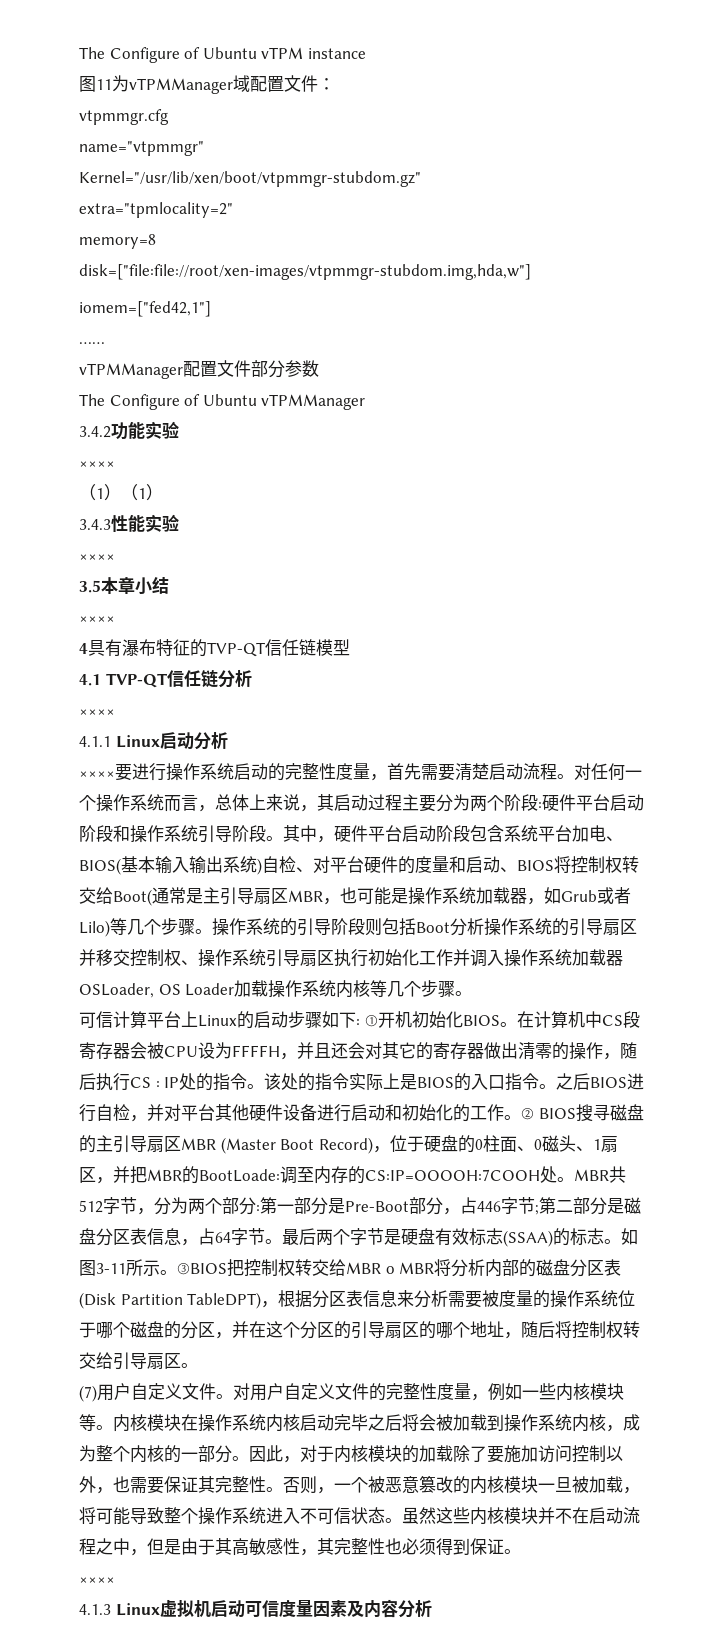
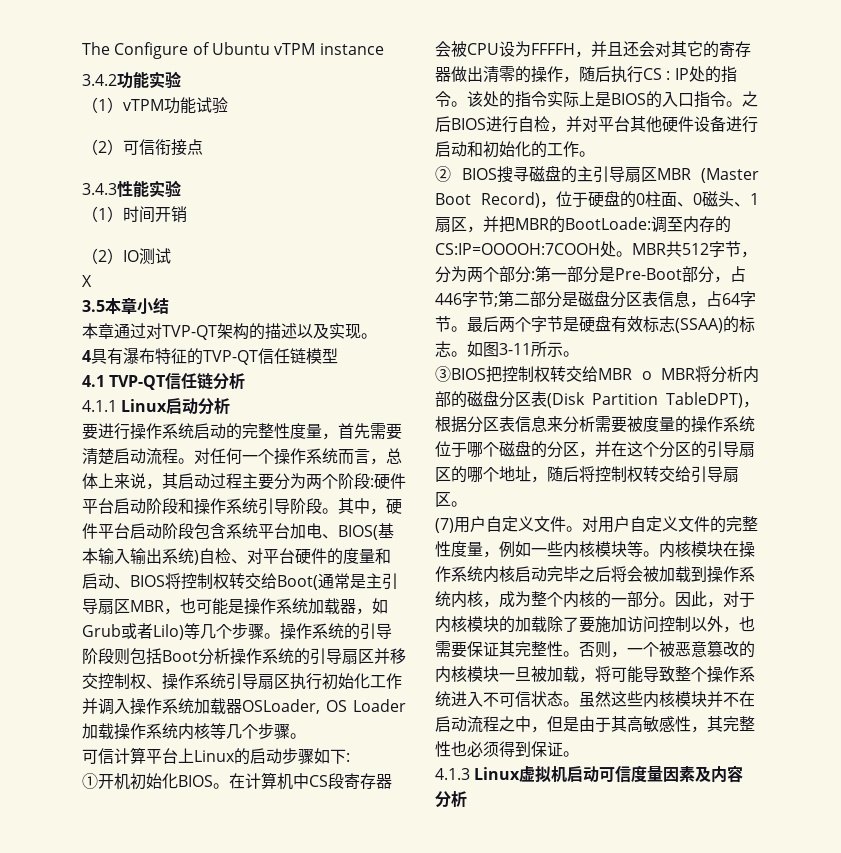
[79,75,335,94] [79,109,169,125] [79,141,204,156] [79,171,421,187] [79,202,233,218] [79,234,156,249] [79,264,531,280] [79,301,211,317] [79,342,105,344] [79,360,319,379] [79,394,366,410] [79,421,179,440] [79,461,115,468] [79,484,163,501] [79,514,179,532] [79,554,115,561] [79,576,169,595] [79,616,115,623] 图11为vTPMManager域配置文件： // vtpmmgr.cfg // name="vtpmmgr" // Kernel="/usr/lib/xen/boot/vtpmmgr-stubdom.gz" // extra="tpmlocality=2" // memory=8 // disk=["file:file://root/xen-images/vtpmmgr-stubdom.img,hda,w"] // iomem=["fed42,1"] // …… // vTPMManager配置文件部分参数 // The Configure of Ubuntu vTPMManager // 3.4.2功能实验 // ×××× // （1）（1） // 3.4.3性能实验 // ×××× // 3.5本章小结 // ×××× -> [82,71,181,89] [82,97,228,114] [82,139,203,156] [82,180,181,198] [82,206,187,223] [82,248,171,265] [82,275,92,287] [82,297,169,314] [82,323,377,340] 3.4.2功能实验 // （1）vTPM功能试验 // （2）可信衔接点 // 3.4.3性能实验 // （1）时间开销 // （2）IO测试 // X // 3.5本章小结 // 本章通过对TVP-QT架构的描述以及实现。
[79,709,115,716] // ×××× -> (246, 380) none
[79,771,115,778] ×××× -> (231, 405) none
(360, 1022) none -> (350, 757) //
(521, 1117) none -> (595, 154) //
(177, 1272) none -> (579, 354) //
[79,1577,115,1584] // ×××× -> (579, 754) none

